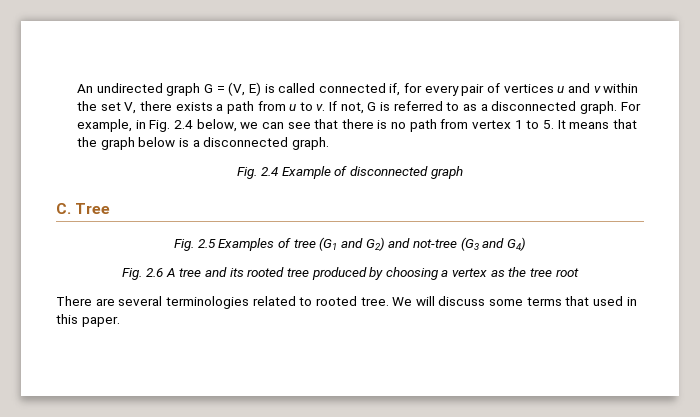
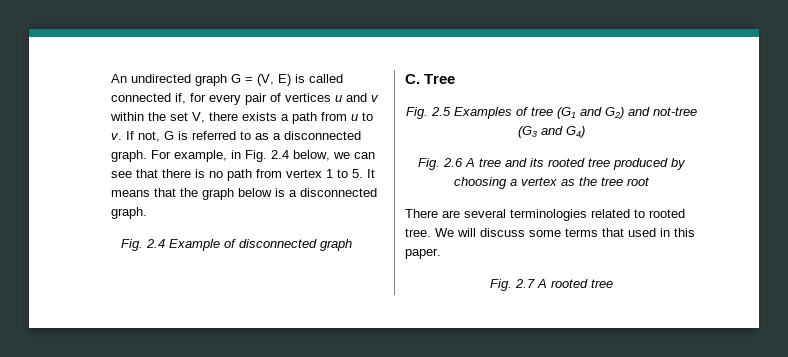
(120, 321) none -> [490,279,613,291] // Fig. 2.7 A rooted tree

